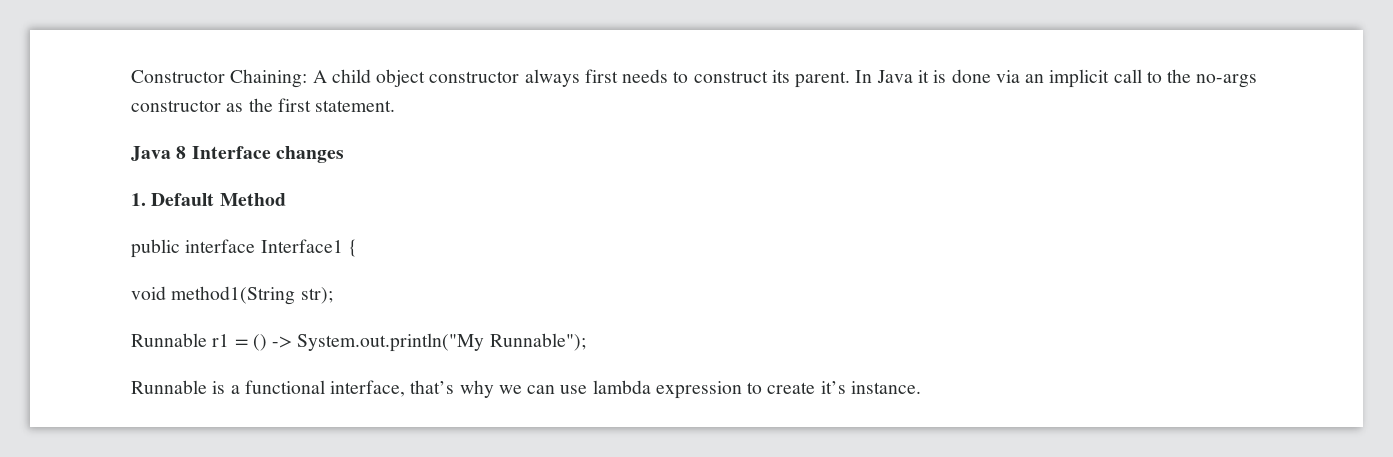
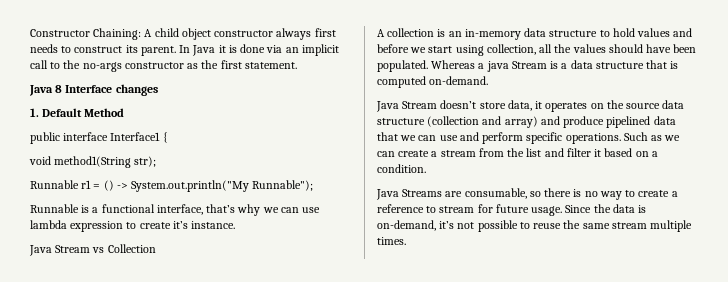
(921, 387) none -> [29,244,156,256] [377,28,693,40] [377,44,697,56] [377,60,679,72] [377,76,489,88] [376,100,685,112] [377,116,676,128] [377,132,681,144] [377,148,658,157] [377,164,426,173] [376,188,678,200] [377,204,647,216] [377,220,693,232] [377,237,406,245] // Java Stream vs Collection // A collection is an in-memory data structure to hold values and before we start using collection, all the values should have been populated. Whereas a java Stream is a data structure that is computed on-demand. // Java Stream doesn’t store data, it operates on the source data structure (collection and array) and produce pipelined data that we can use and perform specific operations. Such as we can create a stream from the list and filter it based on a condition. // Java Streams are consumable, so there is no way to create a reference to stream for future usage. Since the data is on-demand, it’s not possible to reuse the same stream multiple times.

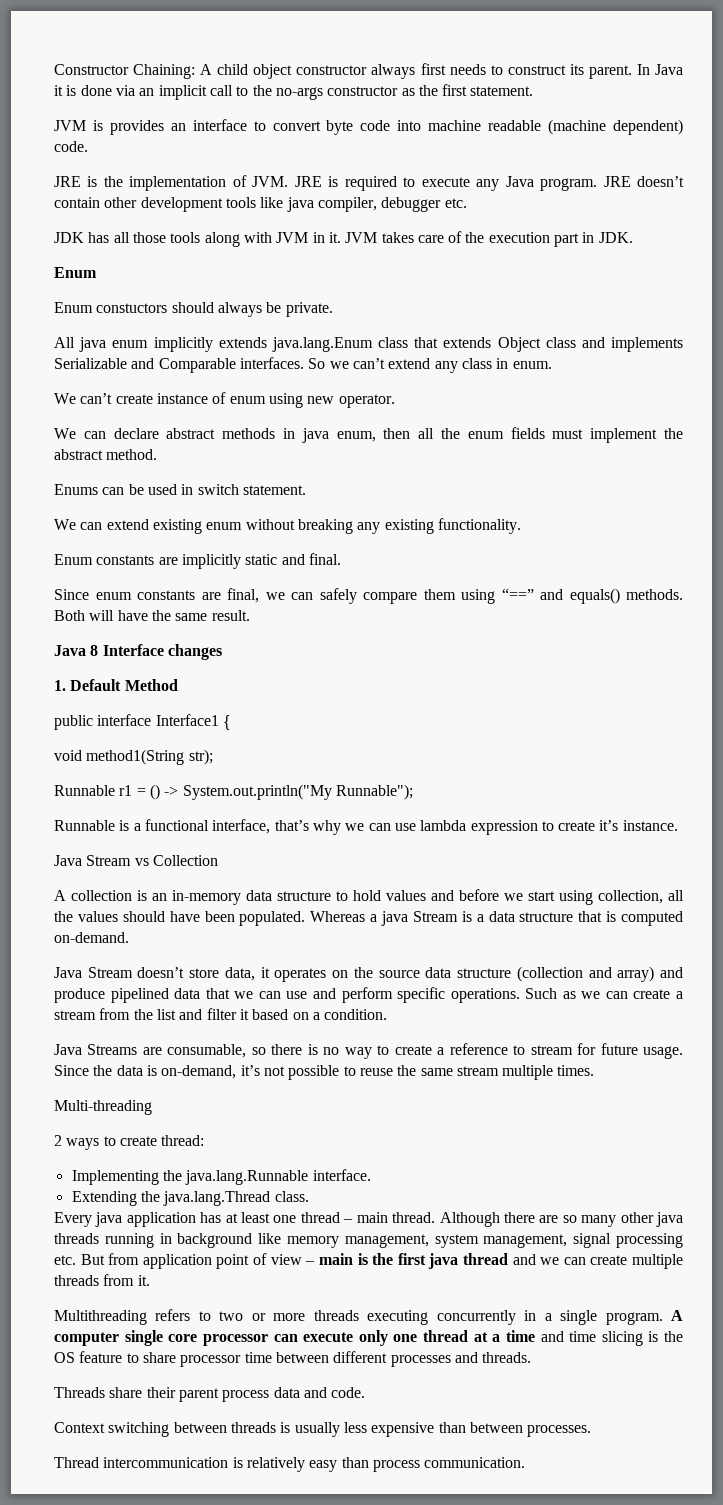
(297, 65) none -> [54,119,683,135] [54,141,88,152] [54,175,685,191] [54,197,467,212] [54,231,633,247] [54,267,97,278] [54,302,333,317] [54,337,683,352] [54,357,552,373] [54,392,395,408] [54,427,683,443] [54,449,158,460] [54,484,306,495] [54,518,521,534] [54,553,341,569] [54,588,683,604] [54,610,250,621] // JVM is provides an interface to convert byte code into machine readable (machine dependent) code. // JRE is the implementation of JVM. JRE is required to execute any Java program. JRE doesn’t contain other development tools like java compiler, debugger etc. // JDK has all those tools along with JVM in it. JVM takes care of the execution part in JDK. // Enum // Enum constuctors should always be private. // All java enum implicitly extends java.lang.Enum class that extends Object class and implements Serializable and Comparable interfaces. So we can’t extend any class in enum. // We can’t create instance of enum using new operator. // We can declare abstract methods in java enum, then all the enum fields must implement the abstract method. // Enums can be used in switch statement. // We can extend existing enum without breaking any existing functionality. // Enum constants are implicitly static and final. // Since enum constants are final, we can safely compare them using “==” and equals() methods. Both will have the same result.
(406, 241) none -> [54,1100,152,1115] [54,1135,205,1150] [71,1169,371,1185] [71,1191,309,1206] [54,1212,684,1227] [54,1233,683,1248] [54,1253,683,1269] [54,1274,150,1286] [54,1309,683,1325] [54,1330,683,1346] [54,1351,532,1367] [54,1387,366,1402] [54,1422,592,1437] [54,1457,526,1472] // Multi-threading // 2 ways to create thread: // Implementing the java.lang.Runnable interface. // Extending the java.lang.Thread class. // Every java application has at least one thread – main thread. Although there are so many other java threads running in background like memory management, system management, signal processing etc. But from application point of view – main is the first java thread and we can create multiple threads from it. // Multithreading refers to two or more threads executing concurrently in a single program. A computer single core processor can execute only one thread at a time and time slicing is the OS feature to share processor time between different processes and threads. // Threads share their parent process data and code. // Context switching between threads is usually less expensive than between processes. // Thread intercommunication is relatively easy than process communication.

